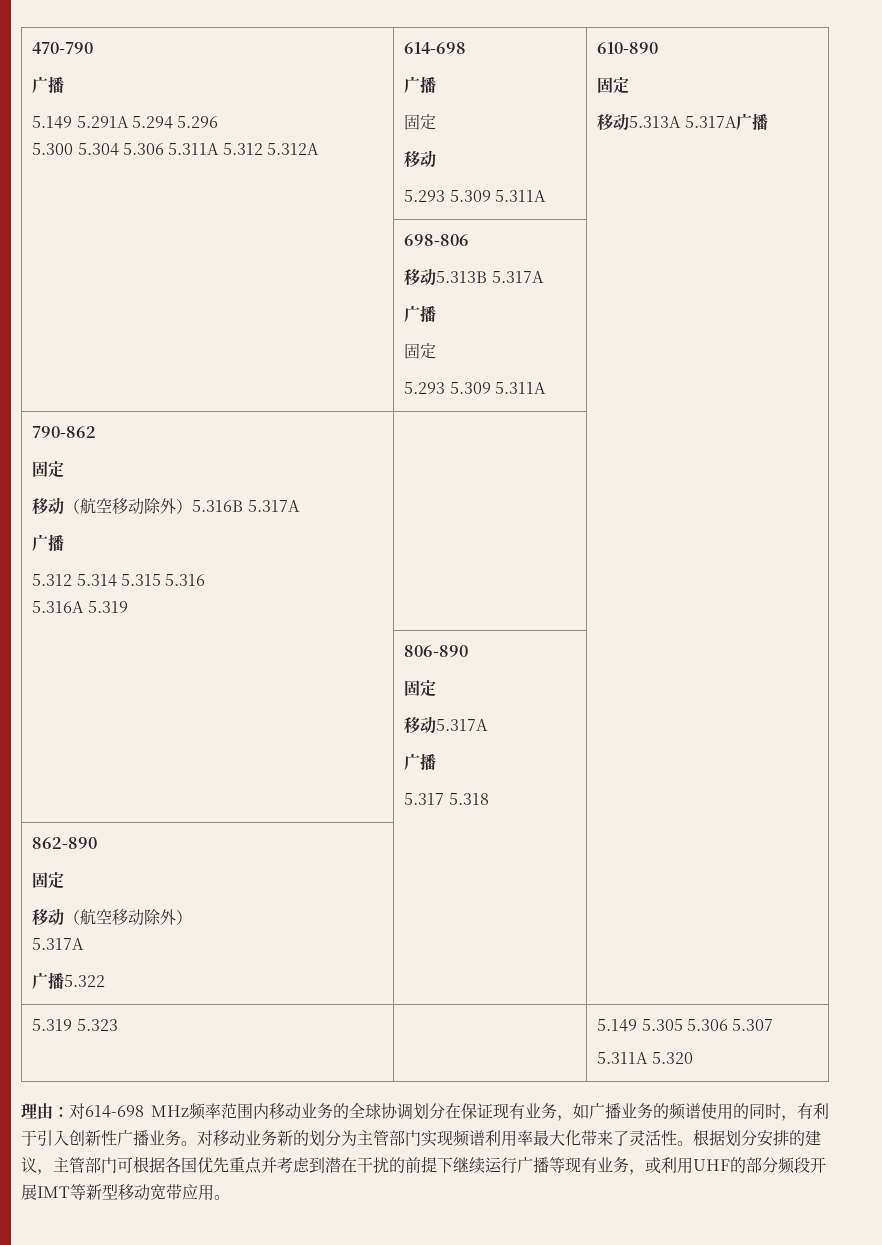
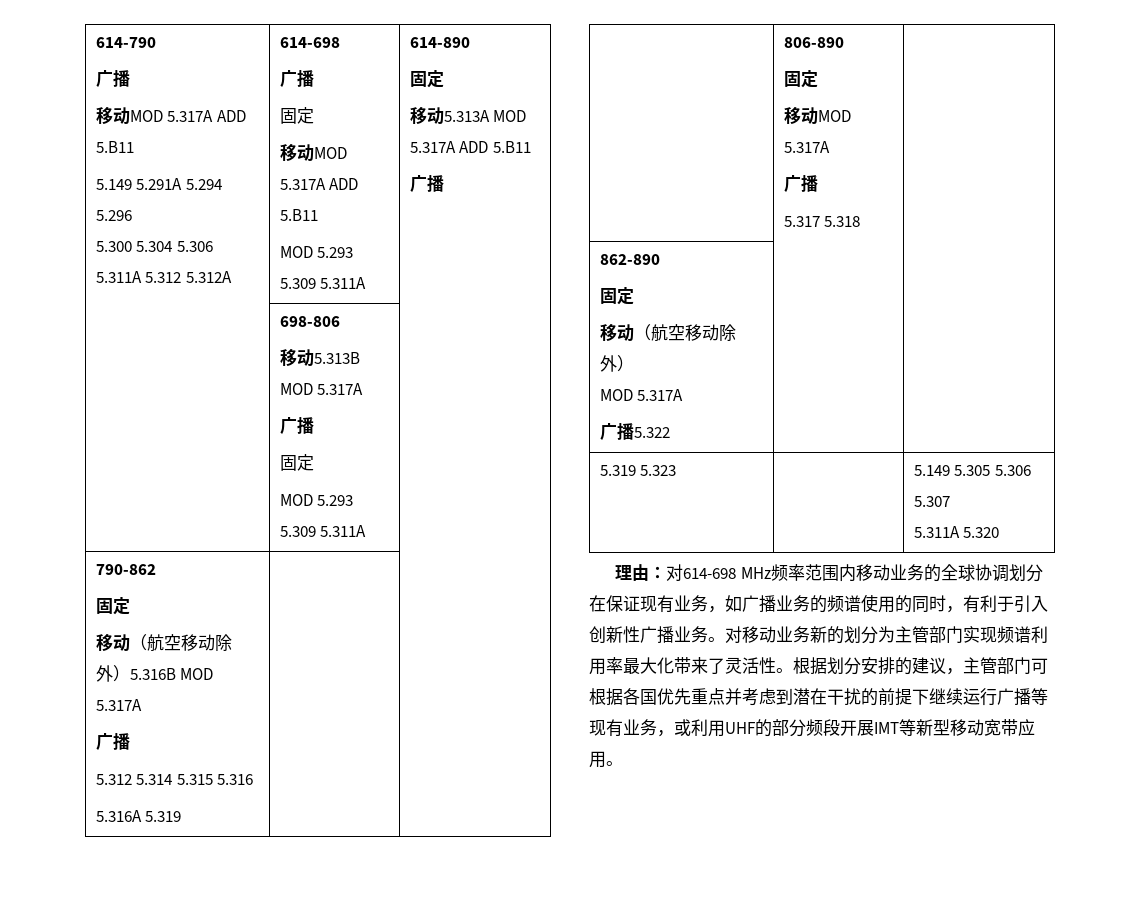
[32,42,94,54] [32,76,65,94] 470-790 // 广播 -> [95,37,156,48] [95,70,130,88] [95,107,246,125] [95,141,134,153] 614-790 // 广播 // 移动MOD 5.317A ADD 5.B11
[404,190,546,202] [597,42,659,54] // 5.293 5.309 5.311A | 610-890 -> [313,147,347,159] [279,178,359,190] [279,209,318,221] [279,246,354,258] [279,277,367,289] [409,37,470,48] MOD 5.317A ADD 5.B11 // MOD 5.293 5.309 5.311A | 614-890
[684,116,737,128] 5.317A -> [493,110,527,122] [409,141,531,153] MOD 5.317A ADD 5.B11 //
(488, 277) none -> [279,383,313,395] MOD
(437, 351) none -> [279,494,313,506] MOD
(244, 506) none -> [180,668,214,680] MOD
(437, 725) none -> [817,110,851,122] MOD
(193, 917) none -> [599,389,633,401] MOD

